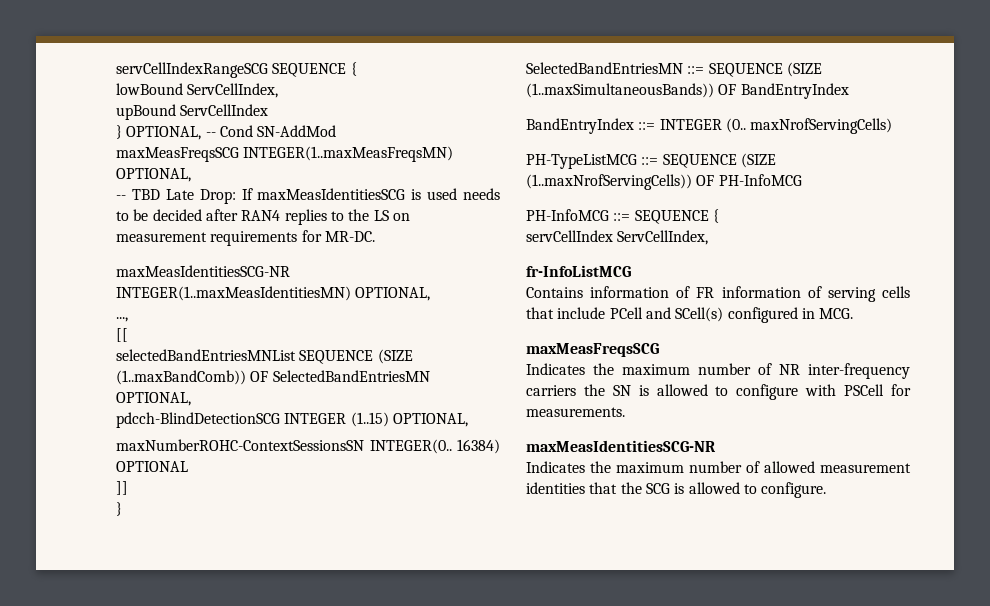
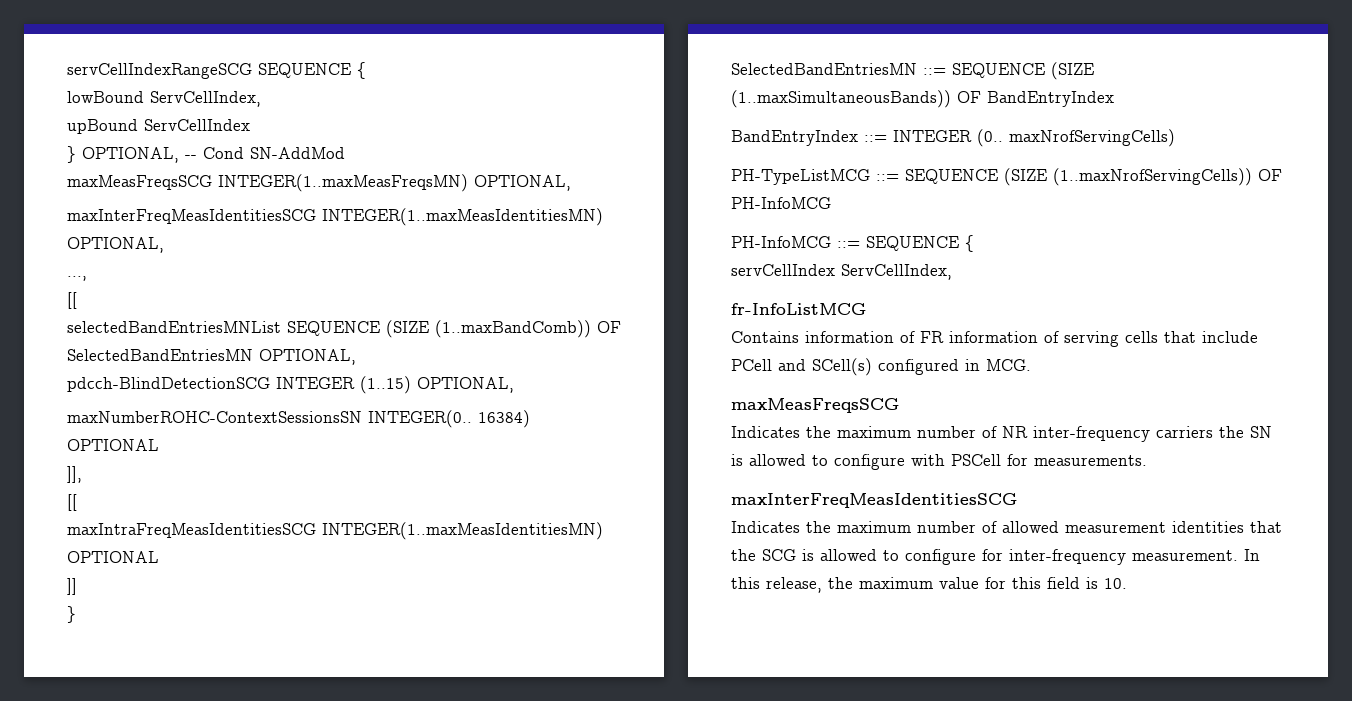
[116,188,500,204] [116,209,410,225] [116,230,375,246] [116,265,290,277] -- TBD Late Drop: If maxMeasIdentitiesSCG is used needs to be decided after RAN4 replies to the LS on measurement requirements for MR-DC. // maxMeasIdentitiesSCG-NR -> [67,209,316,224] maxInterFreqMeasIdentitiesSCG
(188, 466) none -> [67,466,82,483] [67,494,77,511] [67,522,603,540] [67,551,159,563] // ]], // [[ // maxIntraFreqMeasIdentitiesSCG INTEGER(1..maxMeasIdentitiesMN) OPTIONAL
[526,440,716,452] maxMeasIdentitiesSCG-NR -> [731,493,1017,508] maxInterFreqMeasIdentitiesSCG
[761,482,827,498] configure. -> [905,549,1260,565] [731,577,1127,593] configure for inter-frequency measurement. In this release, the maximum value for this field is 10.

